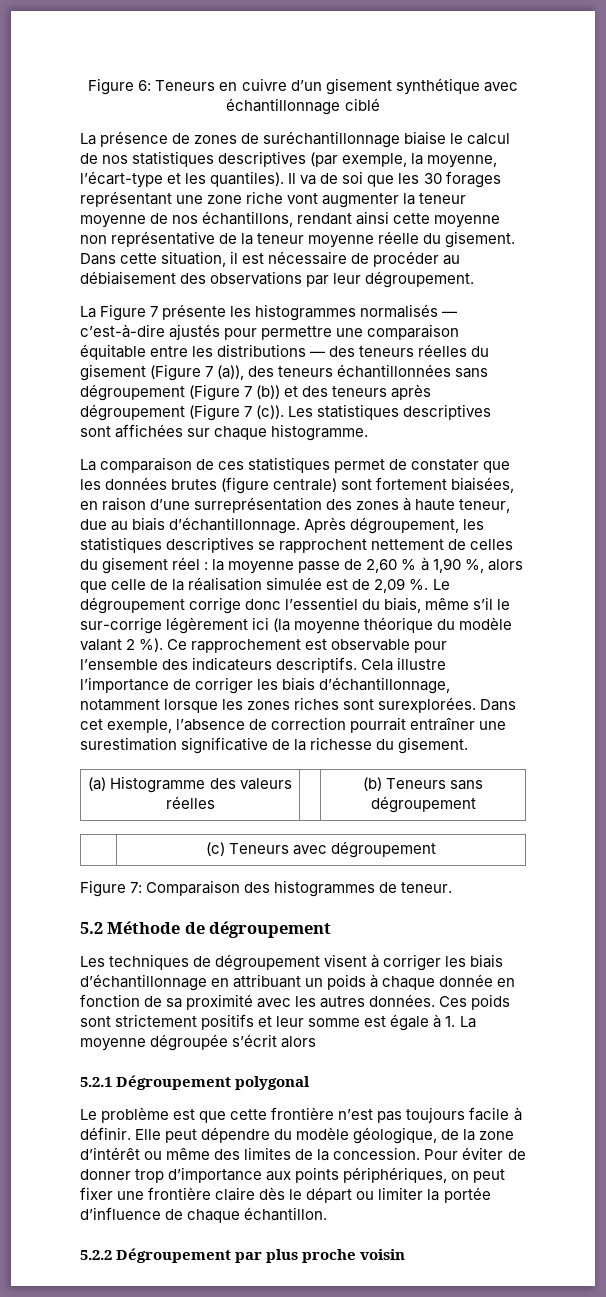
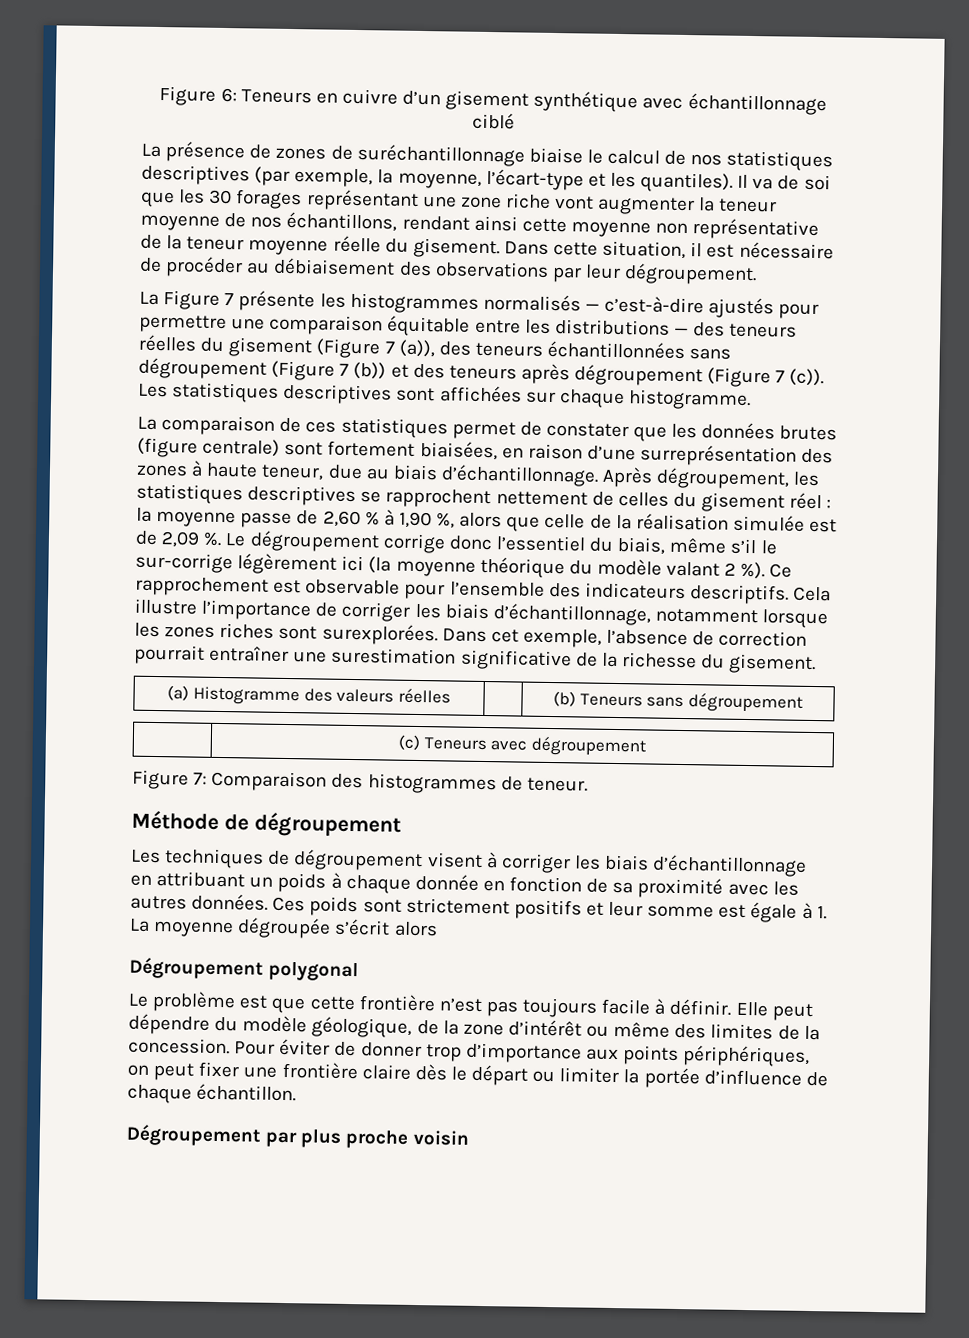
[80,922,103,934] 5.2 -> (588, 784) none
[80,1077,112,1087] 5.2.1 -> (438, 929) none
[80,1250,112,1260] 5.2.2 -> (297, 1092) none

